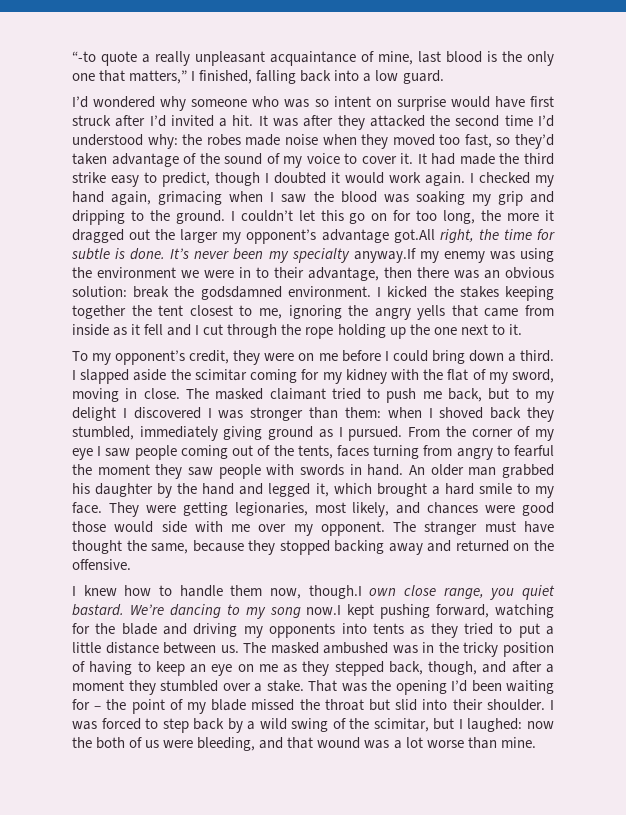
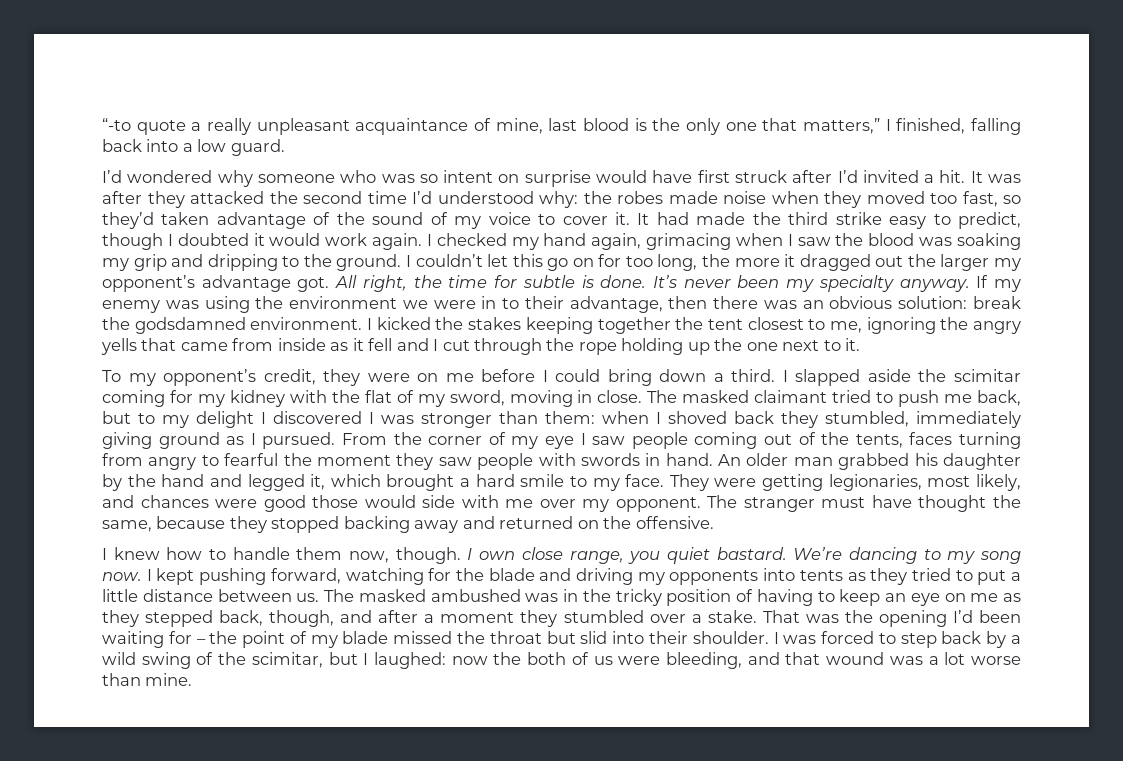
[393,229,435,243] got.All -> [297,275,358,292] got. All
[353,248,416,263] anyway.If -> [899,275,989,292] anyway. If
[308,585,362,599] though.I -> [395,547,473,564] though. I
[306,605,342,615] now.I -> [102,569,152,581] now. I

